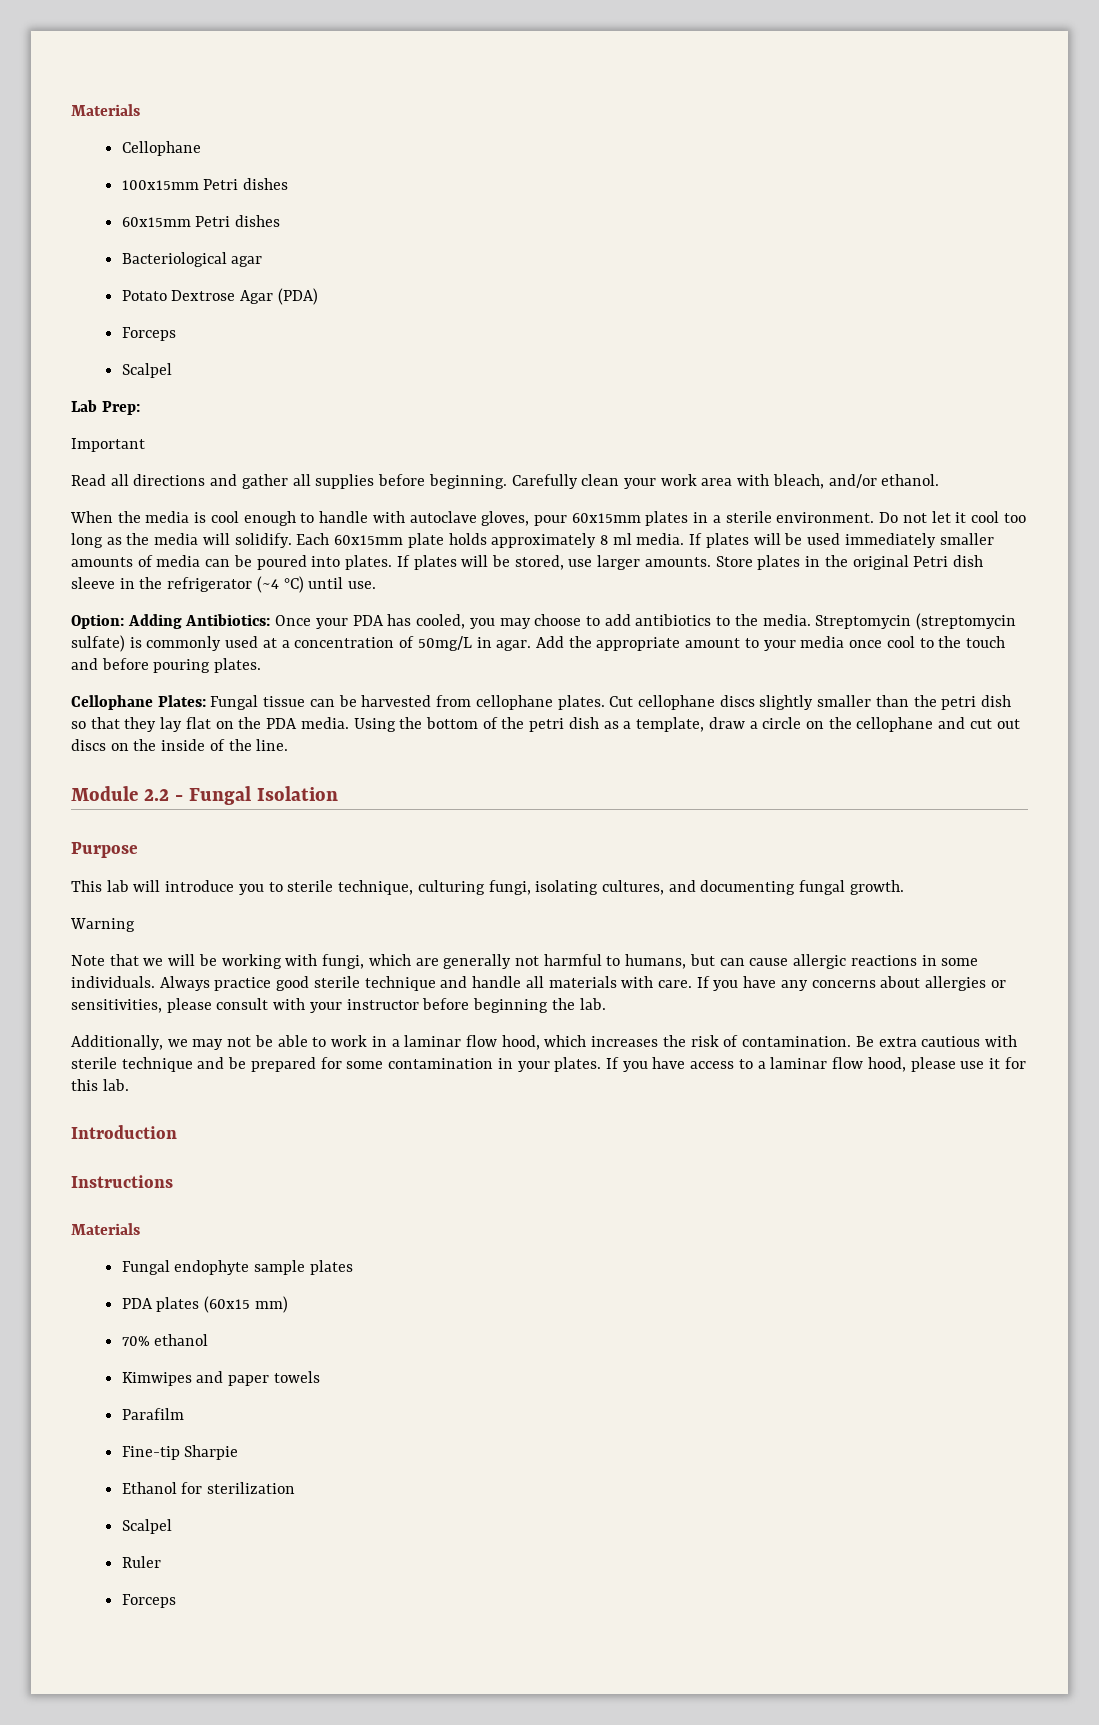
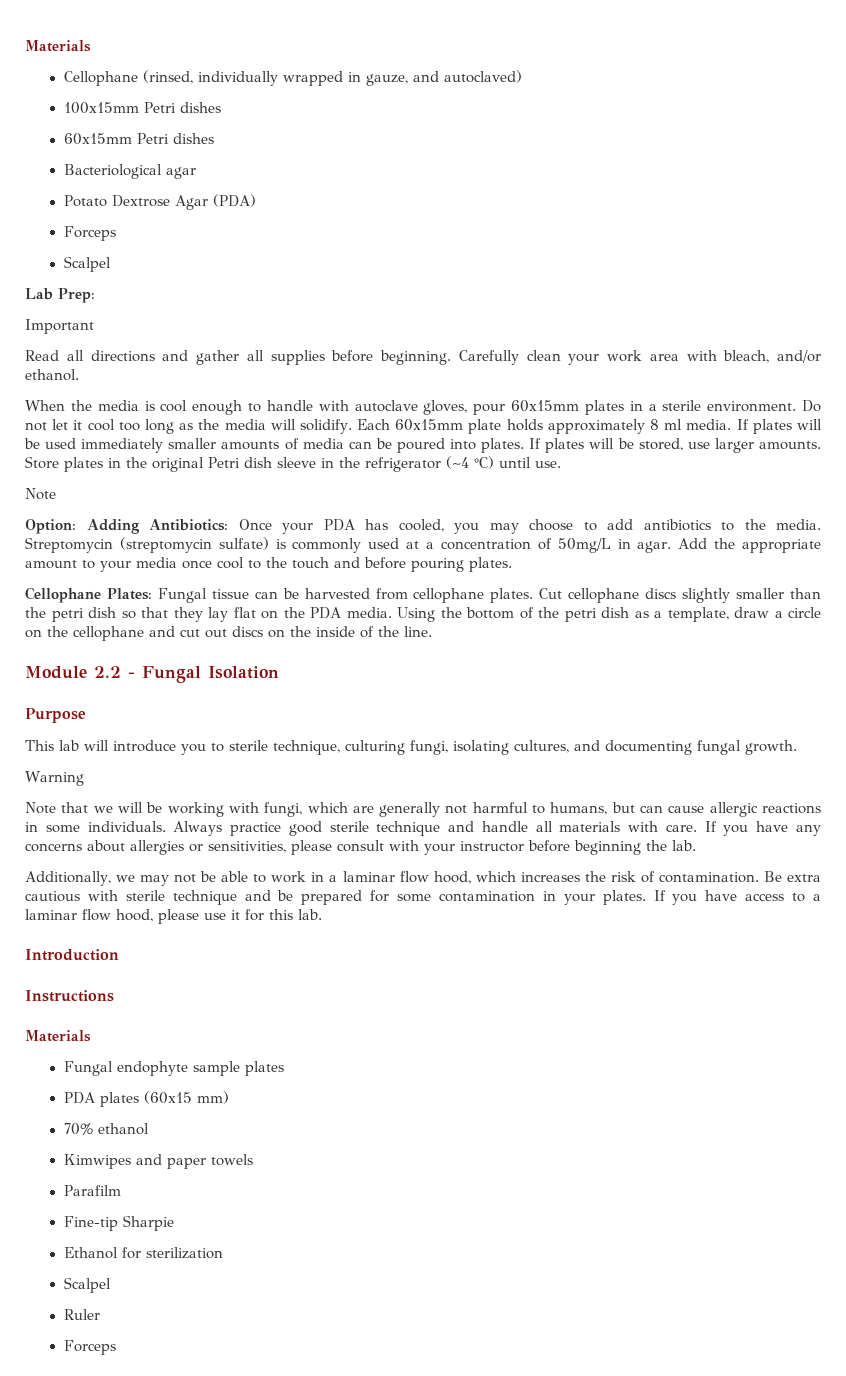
(201, 148) none -> [142,70,522,86] (rinsed, individually wrapped in gauze, and autoclaved)
(377, 585) none -> [25,488,56,500] // Note

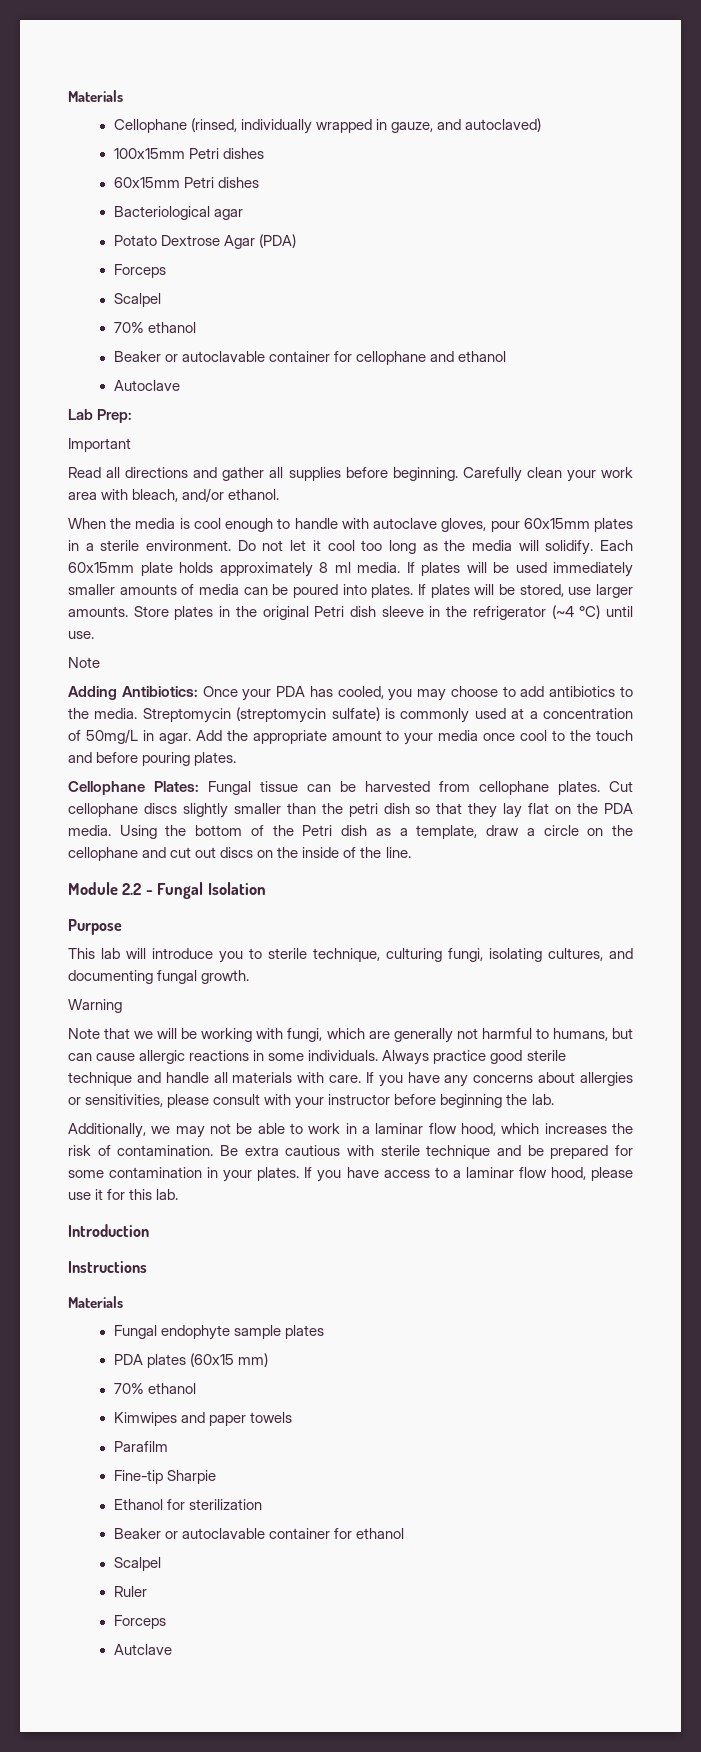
(111, 264) none -> [113,322,196,333] [113,351,507,365] [113,380,180,391] // 70% ethanol // Beaker or autoclavable container for cellophane and ethanol // Autoclave
[25,519,76,534] Option: -> (100, 662) none
[564,608,597,622] petri -> [302,825,333,836] Petri
(223, 1253) none -> [113,1528,405,1539] // Beaker or autoclavable container for ethanol
(116, 1347) none -> [113,1644,172,1655] // Autclave

